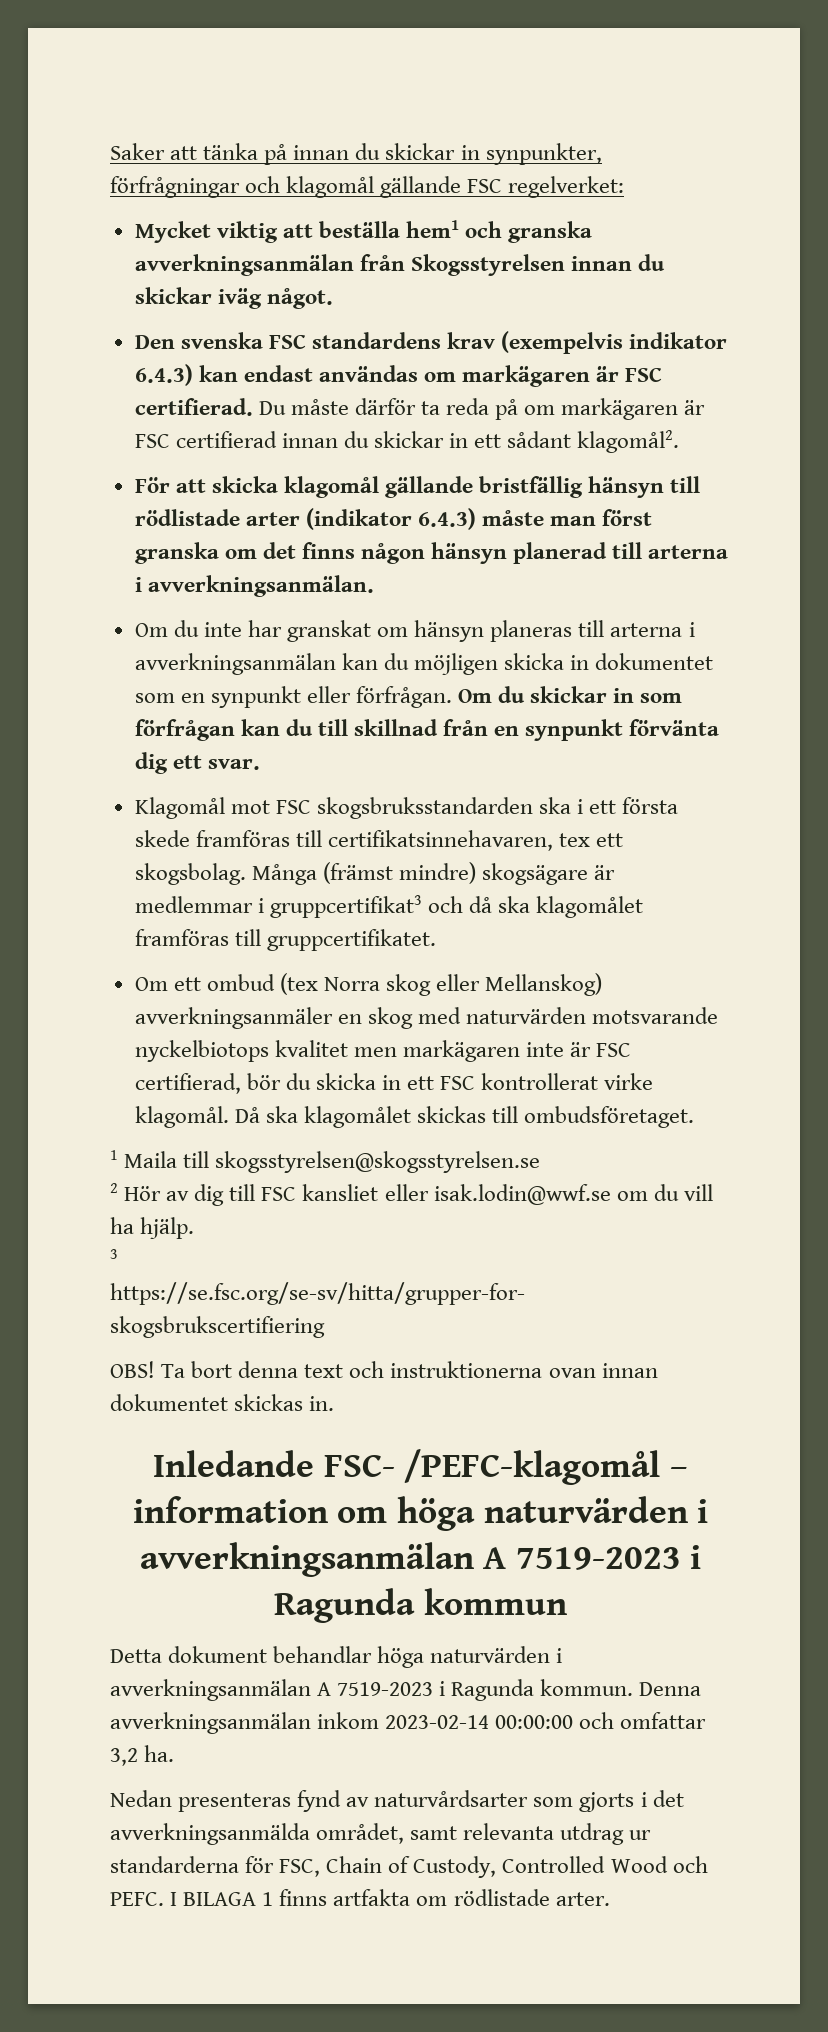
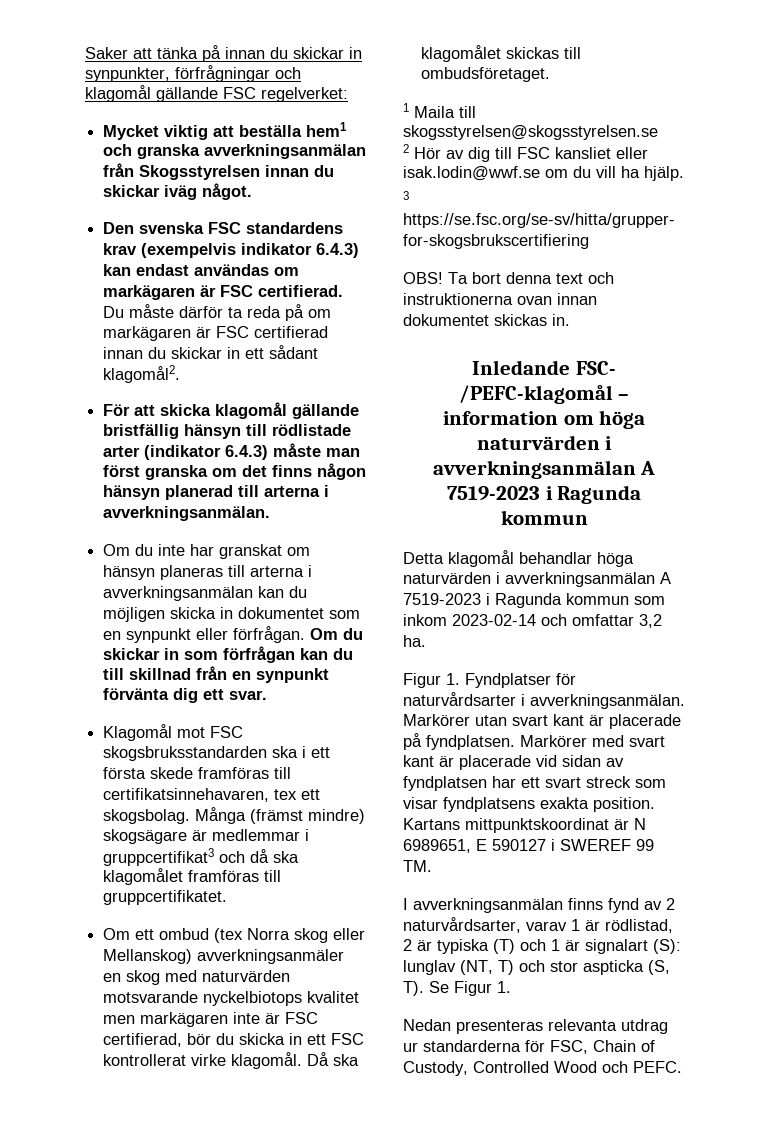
[168,1646,268,1663] dokument -> [448,550,514,567] klagomål
[540,1679,702,1696] [110,1712,311,1734] kommun. Denna avverkningsanmälan -> [566,593,665,605] kommun som
[495,1715,574,1729] 00:00:00 -> (536, 620) none
[110,1790,684,1812] [110,1823,458,1845] Nedan presenteras fynd av naturvårdsarter som gjorts i det avverkningsanmälda området, samt -> [403,673,576,688] [403,692,685,709] [403,714,681,729] [403,733,665,750] [403,755,624,770] [403,776,666,791] [403,797,655,812] [403,818,646,833] [403,839,654,853] [403,860,432,872] [403,898,675,913] [403,917,673,933] [403,939,681,954] [403,960,670,975] [403,981,511,996] [403,1019,543,1034] Figur 1. Fyndplatser för naturvårdsarter i avverkningsanmälan. Markörer utan svart kant är placerade på fyndplatsen. Markörer med svart kant är placerade vid sidan av fyndplatsen har ett svart streck som visar fyndplatsens exakta position. Kartans mittpunktskoordinat är N 6989651, E 590127 i SWEREF 99 TM. // I avverkningsanmälan finns fynd av 2 naturvårdsarter, varav 1 är rödlistad, 2 är typiska (T) och 1 är signalart (S): lunglav (NT, T) och stor aspticka (S, T). Se Figur 1. // Nedan presenteras
[170,1889,610,1906] I BILAGA 1 finns artfakta om rödlistade arter. -> (682, 1067) none

